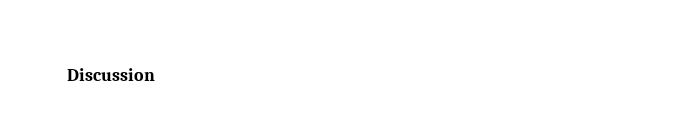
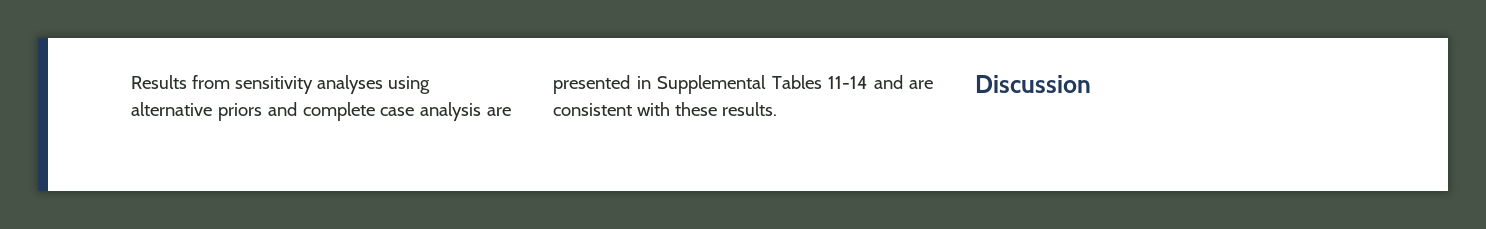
(67, 74) none -> [131,75,430,94] [131,102,511,121] [553,75,933,94] [553,102,777,116] Results from sensitivity analyses using alternative priors and complete case analysis are presented in Supplemental Tables 11-14 and are consistent with these results. //

